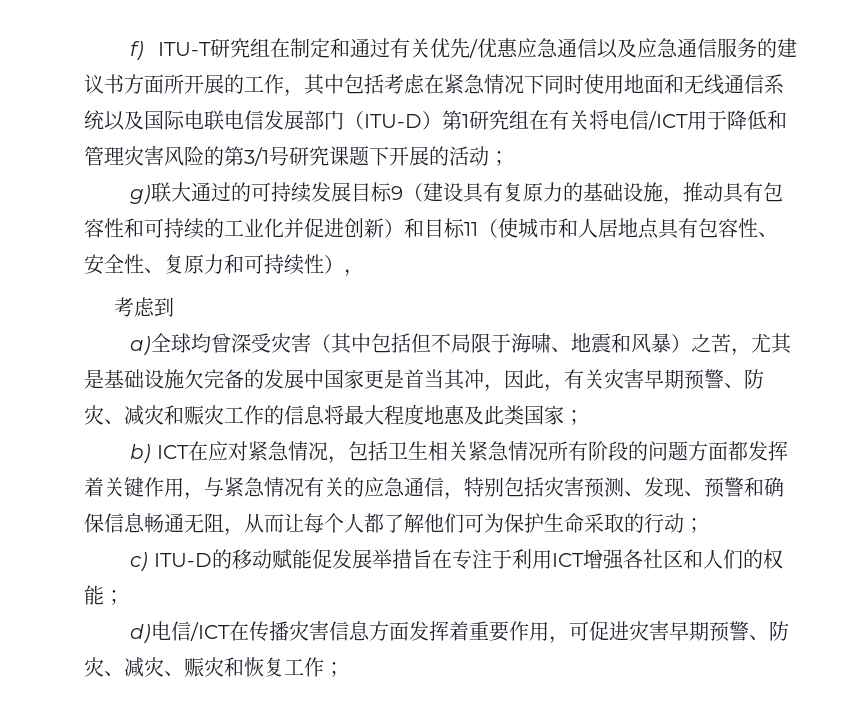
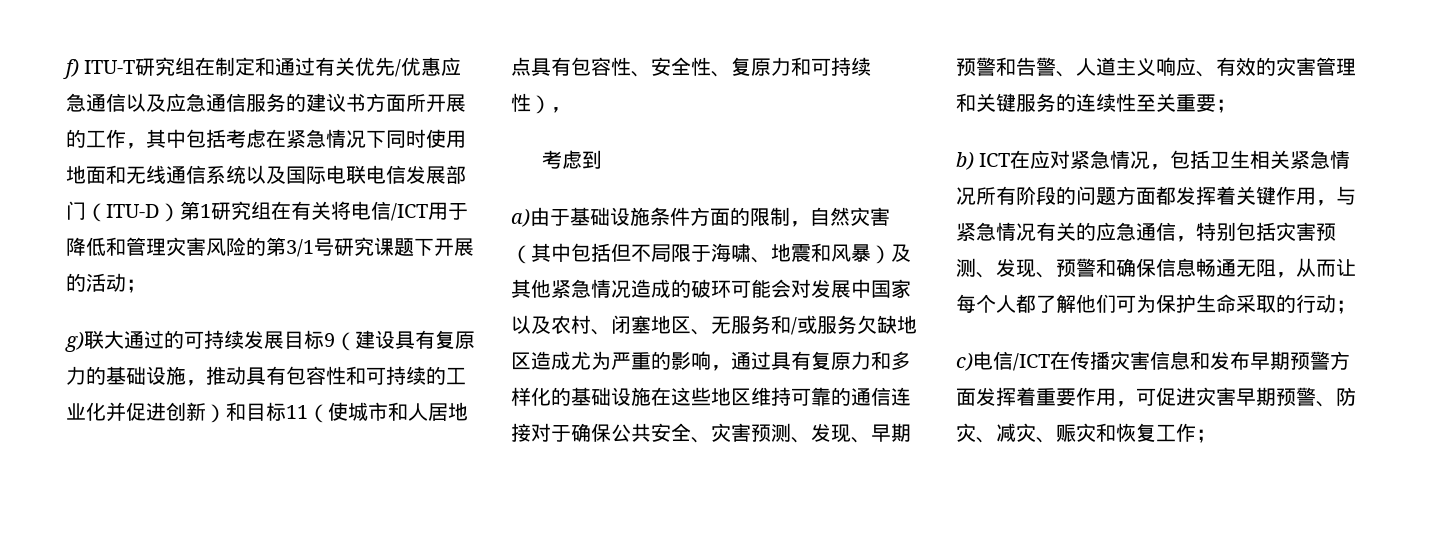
[151,333,272,353] 全球均曾深受 -> [530,207,850,227] 由于基础设施条件方面的限制，自然
[691,333,793,356] [84,369,764,392] [84,404,564,425] 之苦，尤其是基础设施欠完备的发展中国家更是首当其冲，因此，有关灾害早期预警、防灾、减灾和赈灾工作的信息将最大程度地惠及此类国家 -> [891,244,911,262] [511,279,911,298] [511,315,917,335] [511,351,911,371] [511,387,911,406] [511,423,911,443] [956,57,1356,77] [956,93,1216,112] 及其他紧急情况造成的破环可能会对发展中国家以及农村、闭塞地区、无服务和/或服务欠缺地区造成尤为严重的影响，通过具有复原力和多样化的基础设施在这些地区维持可靠的通信连接对于确保公共安全、灾害预测、发现、早期预警和告警、人道主义响应、有效的灾害管理和关键服务的连续性至关重要
[153,549,783,570] [84,585,124,605] [130,624,152,643] ITU-D的移动赋能促发展举措旨在专注于利用ICT增强各社区和人们的权能； // d) -> (973, 361) none
(371, 631) none -> [1190,351,1330,370] 和发布早期预警

